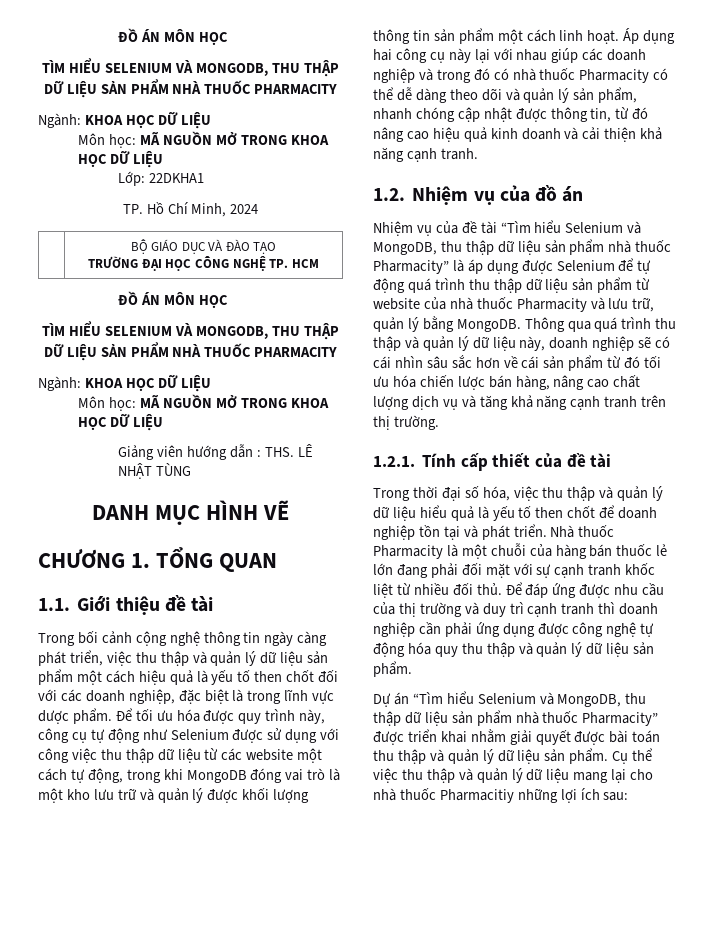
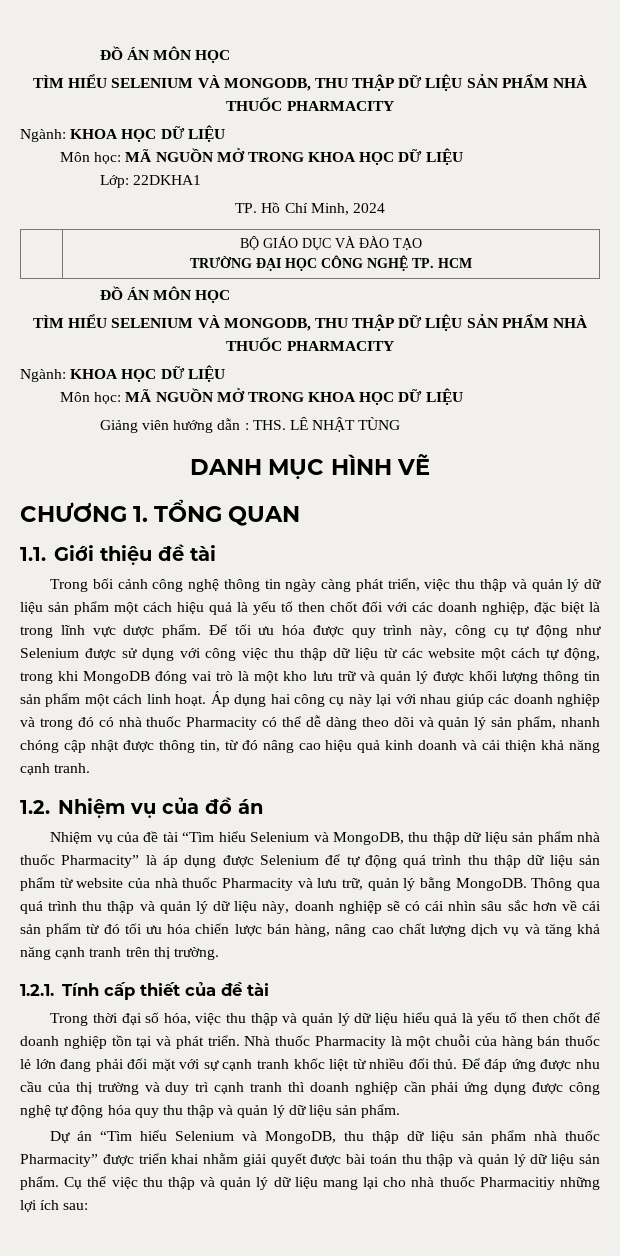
[135,631,167,646] cộng -> [152,579,184,592] công

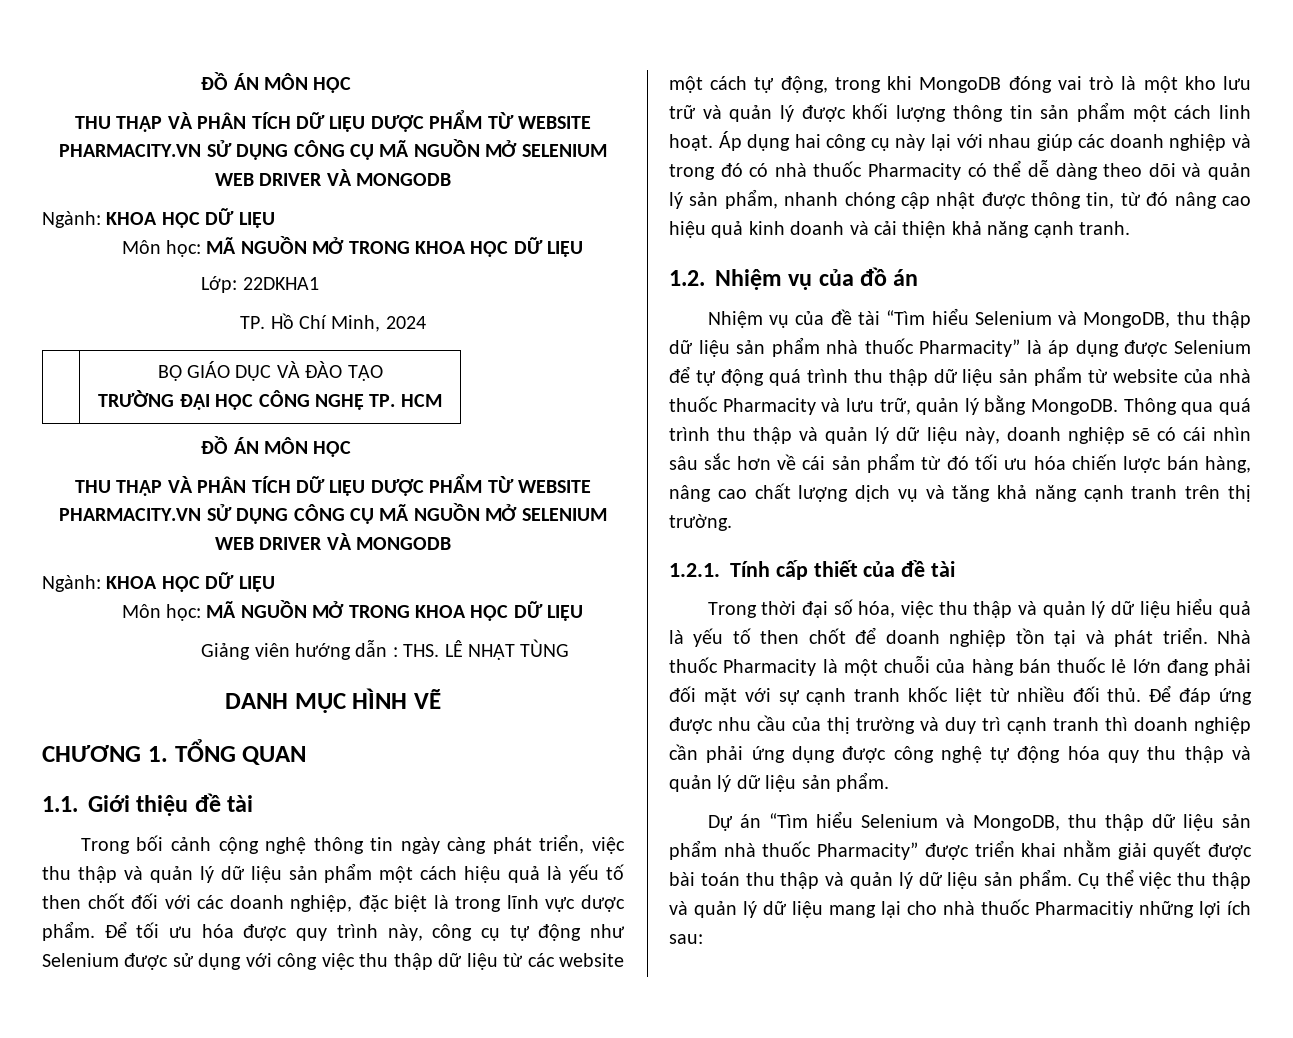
[99,46,231,63] [32,74,589,91] [226,97,394,111] ĐỒ ÁN MÔN HỌC // TÌM HIỂU SELENIUM VÀ MONGODB, THU THẬP DỮ LIỆU SẢN PHẨM NHÀ THUỐC PHARMACITY -> [201,72,352,93] [75,110,591,132] [59,139,607,160] [214,169,452,186] ĐỒ ÁN MÔN HỌC // THU THẬP VÀ PHÂN TÍCH DỮ LIỆU DƯỢC PHẨM TỪ WEBSITE PHARMACITY.VN SỬ DỤNG CÔNG CỤ MÃ NGUỒN MỞ SELENIUM WEB DRIVER VÀ MONGODB
[32,314,589,331] [226,337,394,351] TÌM HIỂU SELENIUM VÀ MONGODB, THU THẬP DỮ LIỆU SẢN PHẨM NHÀ THUỐC PHARMACITY -> [75,474,591,496] [59,503,607,524] [214,533,452,550] THU THẬP VÀ PHÂN TÍCH DỮ LIỆU DƯỢC PHẨM TỪ WEBSITE PHARMACITY.VN SỬ DỤNG CÔNG CỤ MÃ NGUỒN MỞ SELENIUM WEB DRIVER VÀ MONGODB
[152,579,184,592] công -> [218,837,259,854] cộng

